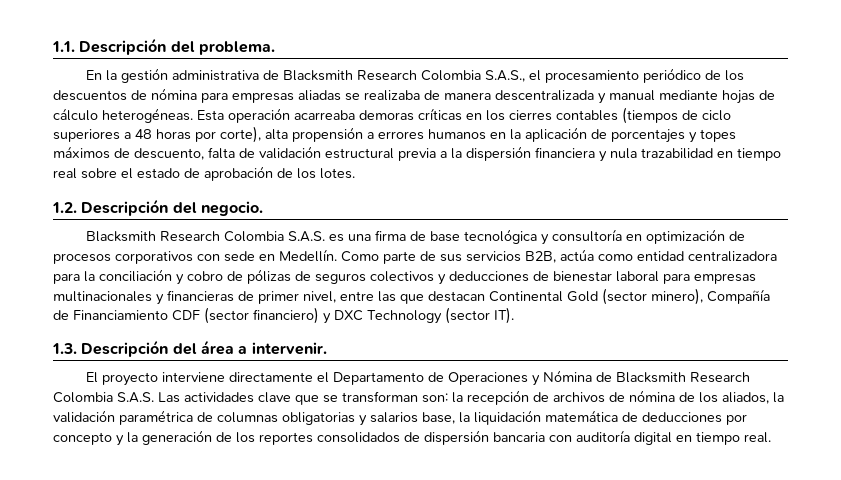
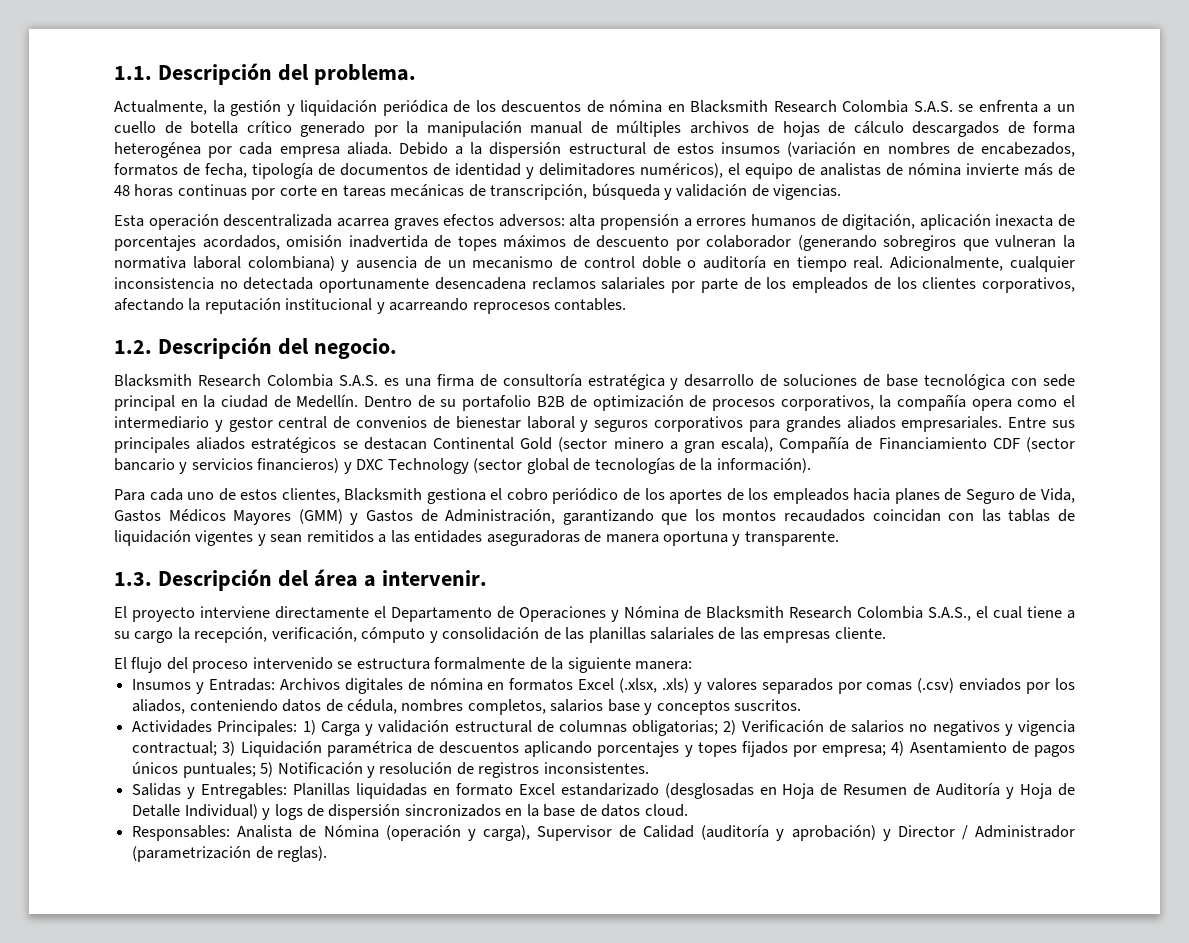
[85,70,102,80] En -> [114,100,207,115] Actualmente,
[171,68,701,83] administrativa de Blacksmith Research Colombia S.A.S., el procesamiento periódico -> [286,100,448,116] y liquidación periódica
[201,90,775,104] [53,107,731,124] [53,126,261,143] para empresas aliadas se realizaba de manera descentralizada y manual mediante hojas de cálculo heterogéneas. Esta operación acarreaba demoras críticas en los cierres contables (tiempos de ciclo superiores a 48 horas por corte), -> [667,100,1075,113] [114,120,1075,137] [114,142,1075,158] [114,162,1075,179] [114,183,842,200] [114,214,565,230] en Blacksmith Research Colombia S.A.S. se enfrenta a un cuello de botella crítico generado por la manipulación manual de múltiples archivos de hojas de cálculo descargados de forma heterogénea por cada empresa aliada. Debido a la dispersión estructural de estos insumos (variación en nombres de encabezados, formatos de fecha, tipología de documentos de identidad y delimitadores numéricos), el equipo de analistas de nómina invierte más de 48 horas continuas por corte en tareas mecánicas de transcripción, búsqueda y validación de vigencias. // Esta operación descentralizada acarrea graves efectos adversos:
[490,127,736,143] [53,146,781,162] [53,166,355,181] en la aplicación de porcentajes y topes máximos de descuento, falta de validación estructural previa a la dispersión financiera y nula trazabilidad en tiempo real sobre el estado de aprobación de los lotes. -> [820,214,1075,230] [114,235,1075,251] [114,255,1075,272] [114,277,1076,293] [114,298,627,314] de digitación, aplicación inexacta de porcentajes acordados, omisión inadvertida de topes máximos de descuento por colaborador (generando sobregiros que vulneran la normativa laboral colombiana) y ausencia de un mecanismo de control doble o auditoría en tiempo real. Adicionalmente, cualquier inconsistencia no detectada oportunamente desencadena reclamos salariales por parte de los empleados de los clientes corporativos, afectando la reputación institucional y acarreando reprocesos contables.
[429,229,745,245] [53,249,777,264] [53,269,756,285] [53,288,703,305] base tecnológica y consultoría en optimización de procesos corporativos con sede en Medellín. Como parte de sus servicios B2B, actúa como entidad centralizadora para la conciliación y cobro de pólizas de seguros colectivos y deducciones de bienestar laboral para empresas multinacionales y financieras de primer nivel, entre las que destacan Continental Gold (sector minero), -> [502,373,1076,390] [114,394,1075,411] [114,416,1076,432] [114,437,774,453] consultoría estratégica y desarrollo de soluciones de base tecnológica con sede principal en la ciudad de Medellín. Dentro de su portafolio B2B de optimización de procesos corporativos, la compañía opera como el intermediario y gestor central de convenios de bienestar laboral y seguros corporativos para grandes aliados empresariales. Entre sus principales aliados estratégicos se destacan Continental Gold (sector minero a gran escala),
[253,307,514,324] financiero) y DXC Technology (sector IT). -> [114,457,811,474] [114,488,1075,504] [114,509,1076,525] [114,530,839,546] bancario y servicios financieros) y DXC Technology (sector global de tecnologías de la información). // Para cada uno de estos clientes, Blacksmith gestiona el cobro periódico de los aportes de los empleados hacia planes de Seguro de Vida, Gastos Médicos Mayores (GMM) y Gastos de Administración, garantizando que los montos recaudados coincidan con las tablas de liquidación vigentes y sean remitidos a las entidades aseguradoras de manera oportuna y transparente.
[117,390,784,405] [53,410,747,426] [53,430,771,446] S.A.S. Las actividades clave que se transforman son: la recepción de archivos de nómina de los aliados, la validación paramétrica de columnas obligatorias y salarios base, la liquidación matemática de deducciones por concepto y la generación de los reportes consolidados de dispersión bancaria con auditoría digital en tiempo real. -> [928,606,1075,621] [114,627,886,643] [114,657,693,673] [132,678,1076,694] [132,699,802,715] [132,720,1076,736] [132,741,1076,757] [132,761,649,778] [132,782,1076,799] [132,804,688,820] [132,824,1076,841] [132,846,328,862] S.A.S., el cual tiene a su cargo la recepción, verificación, cómputo y consolidación de las planillas salariales de las empresas cliente. // El flujo del proceso intervenido se estructura formalmente de la siguiente manera: // Insumos y Entradas: Archivos digitales de nómina en formatos Excel (.xlsx, .xls) y valores separados por comas (.csv) enviados por los aliados, conteniendo datos de cédula, nombres completos, salarios base y conceptos suscritos. // Actividades Principales: 1) Carga y validación estructural de columnas obligatorias; 2) Verificación de salarios no negativos y vigencia contractual; 3) Liquidación paramétrica de descuentos aplicando porcentajes y topes fijados por empresa; 4) Asentamiento de pagos únicos puntuales; 5) Notificación y resolución de registros inconsistentes. // Salidas y Entregables: Planillas liquidadas en formato Excel estandarizado (desglosadas en Hoja de Resumen de Auditoría y Hoja de Detalle Individual) y logs de dispersión sincronizados en la base de datos cloud. // Responsables: Analista de Nómina (operación y carga), Supervisor de Calidad (auditoría y aprobación) y Director / Administrador (parametrización de reglas).

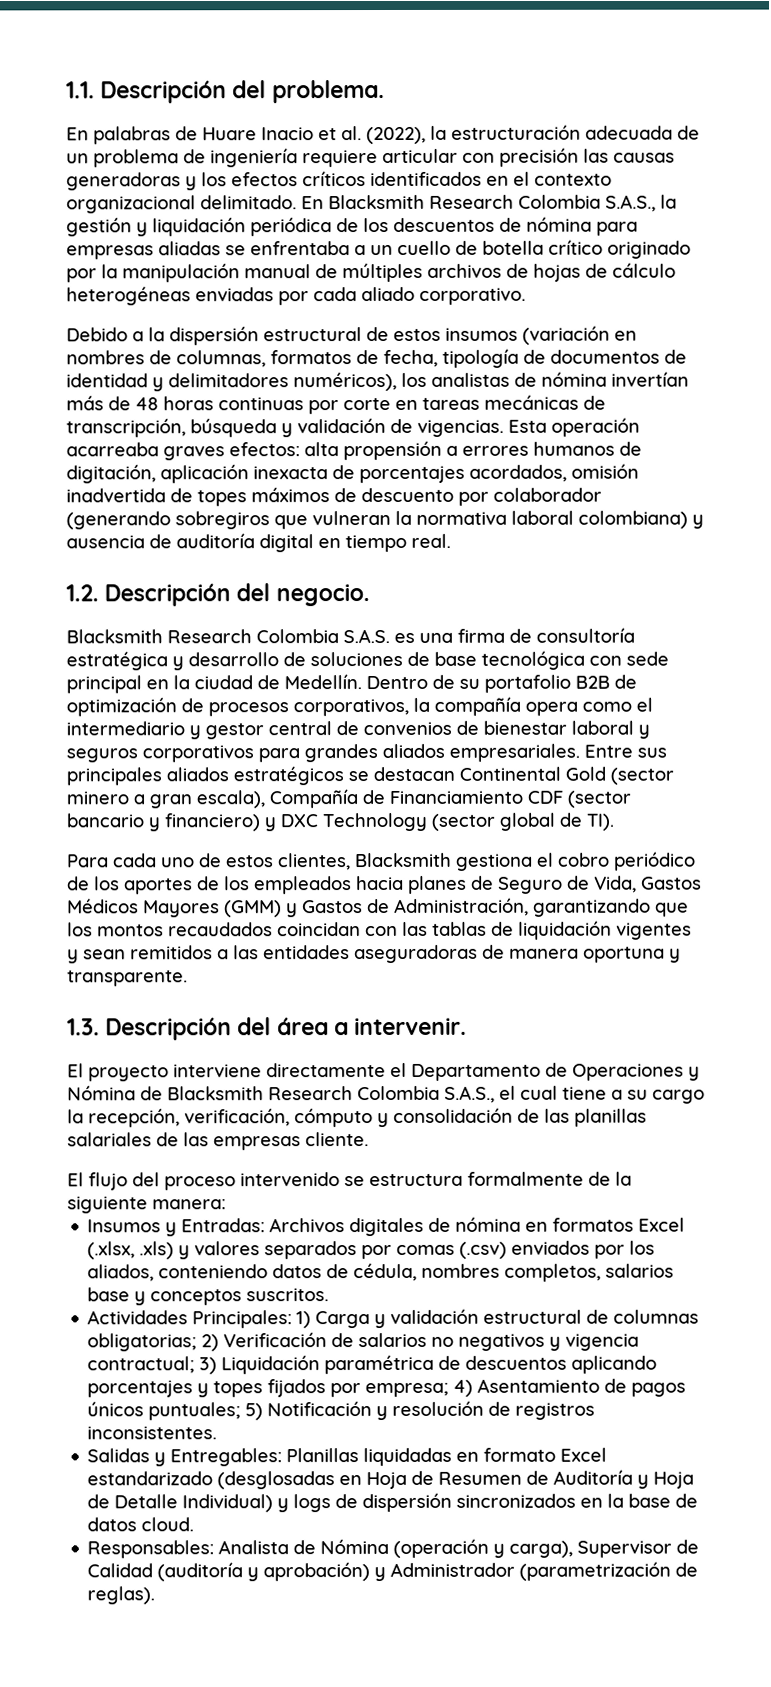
[114,100,207,115] Actualmente, -> [66,124,700,145] [66,147,675,168] [66,171,612,191] [66,194,656,214] En palabras de Huare Inacio et al. (2022), la estructuración adecuada de un problema de ingeniería requiere articular con precisión las causas generadoras y los efectos críticos identificados en el contexto organizacional delimitado. En Blacksmith Research Colombia S.A.S.,
[667,100,1038,113] en Blacksmith Research Colombia S.A.S. se enfrenta -> [596,221,638,236] [66,241,350,260] para empresas aliadas se enfrentaba
[300,121,365,137] generado -> [607,240,691,259] originado
[912,121,1075,137] [114,142,392,158] descargados de forma heterogénea por cada empresa aliada. -> [66,286,526,306] heterogéneas enviadas por cada aliado corporativo. //
[980,142,1075,157] encabezados, -> [176,350,266,368] columnas,
[728,163,815,179] el equipo de -> [401,372,427,387] los
[966,163,1019,175] invierte -> [611,371,689,387] invertían
(842, 192) // -> (504, 428) none
[223,214,565,230] descentralizada acarrea graves efectos adversos: -> [66,442,300,461] acarreaba graves efectos:
[447,255,1075,272] [114,277,1076,293] [114,298,627,314] un mecanismo de control doble o auditoría en tiempo real. Adicionalmente, cualquier inconsistencia no detectada oportunamente desencadena reclamos salariales por parte de los empleados de los clientes corporativos, afectando la reputación institucional y acarreando reprocesos contables. -> [176,533,451,553] auditoría digital en tiempo real.
[191,458,340,473] servicios financieros) -> [164,813,260,832] financiero)
[594,457,811,474] tecnologías de la información). -> [586,813,614,831] TI).
[897,825,968,840] Director / -> (387, 1574) none

